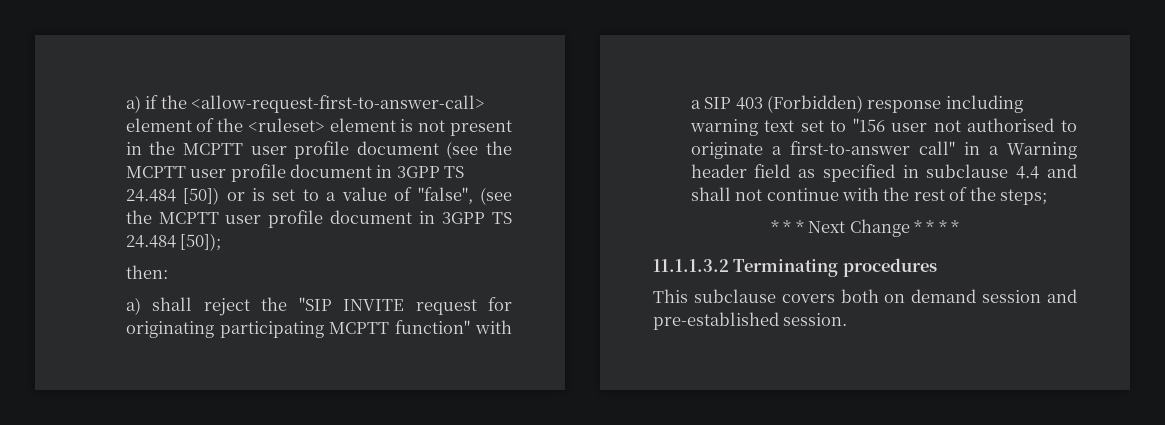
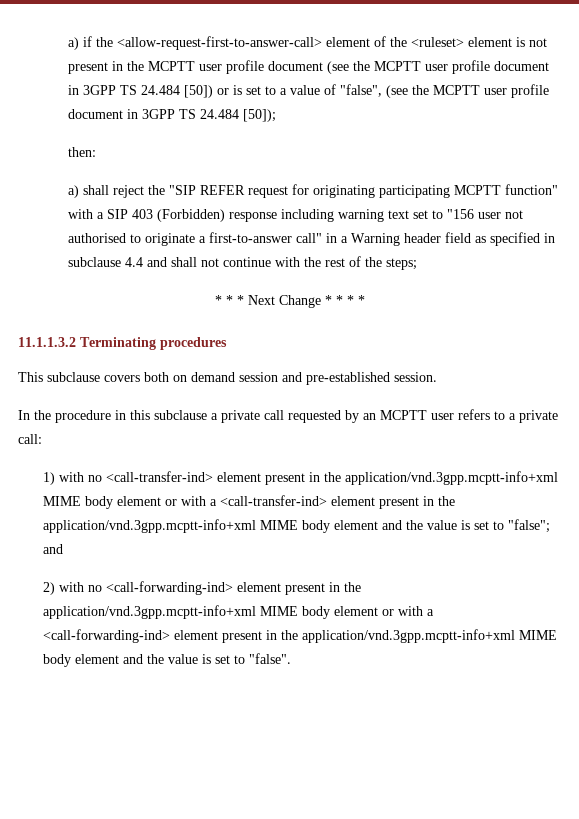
[343,299,405,311] INVITE -> [200,185,246,195] REFER
(848, 319) none -> [18,409,558,423] [18,434,42,444] [43,471,559,485] [43,495,456,509] [43,519,551,533] [43,544,64,554] [43,581,362,595] [43,605,435,619] [43,629,558,643] [43,653,292,667] // In the procedure in this subclause a private call requested by an MCPTT user refers to a private call: // 1) with no <call-transfer-ind> element present in the application/vnd.3gpp.mcptt-info+xml MIME body element or with a <call-transfer-ind> element present in the application/vnd.3gpp.mcptt-info+xml MIME body element and the value is set to "false"; and // 2) with no <call-forwarding-ind> element present in the application/vnd.3gpp.mcptt-info+xml MIME body element or with a <call-forwarding-ind> element present in the application/vnd.3gpp.mcptt-info+xml MIME body element and the value is set to "false".

